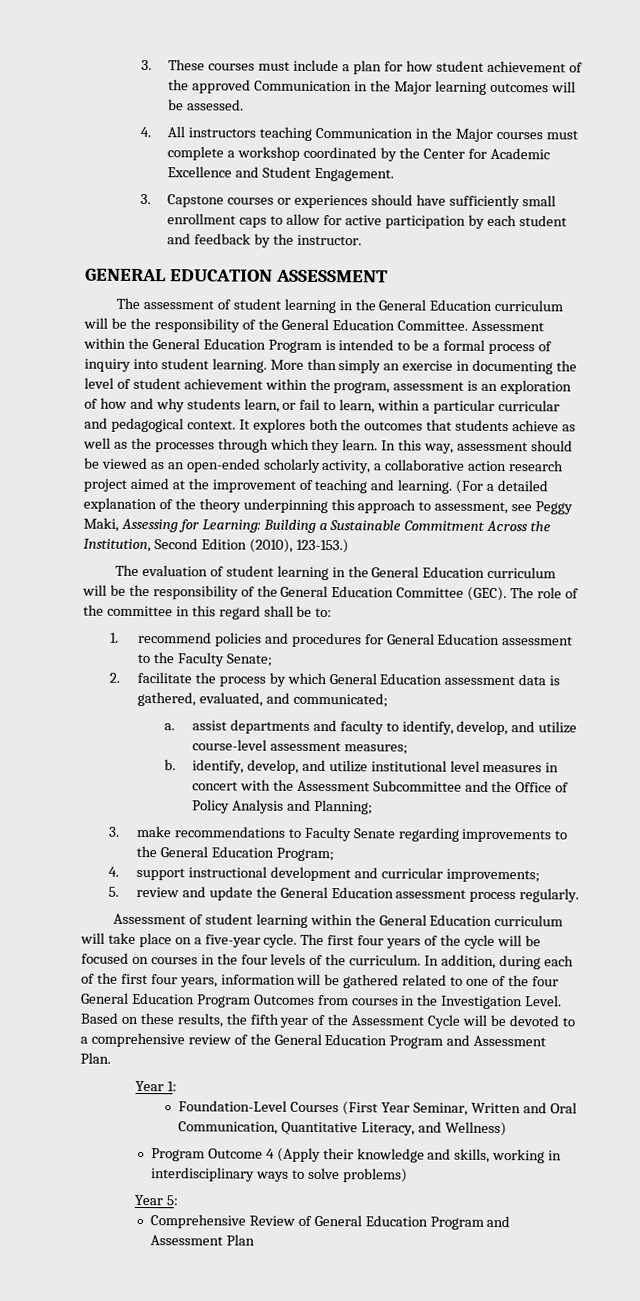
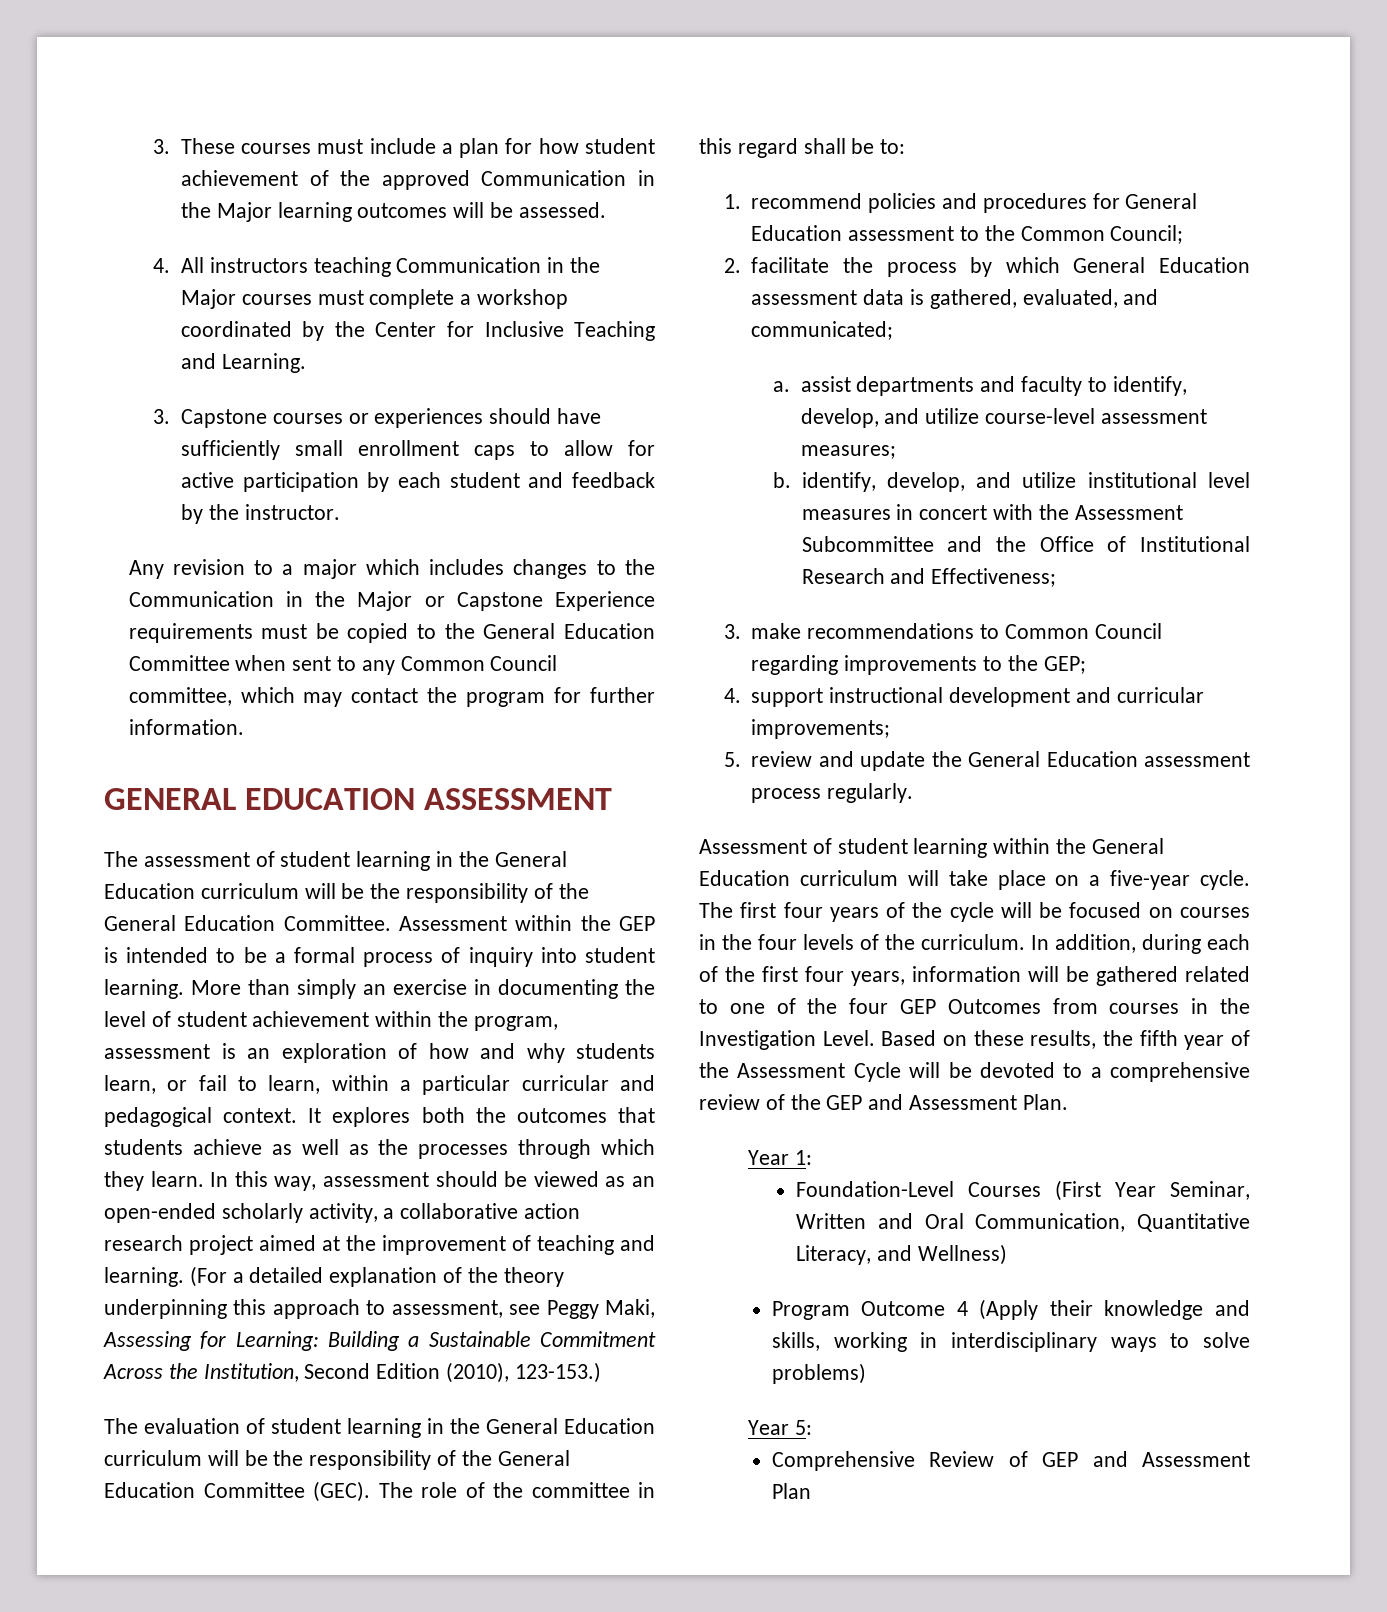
[489,147,550,160] [167,166,395,182] Academic Excellence and Student Engagement. -> [484,321,655,341] [180,353,306,373] Inclusive Teaching and Learning.
(363, 240) none -> [128,559,655,579] [128,591,655,611] [128,623,656,643] [128,655,558,675] [128,687,656,707] [128,719,244,735] // Any revision to a major which includes changes to the Communication in the Major or Capstone Experience requirements must be copied to the General Education Committee when sent to any Common Council committee, which may contact the program for further information.
[151,338,322,354] General Education Program -> [618,916,655,931] GEP
[176,652,272,667] Faculty Senate; -> [1020,225,1184,244] Common Council;
[191,799,373,815] Policy Analysis and Planning; -> [1140,536,1250,552] [801,568,1057,587] Institutional Research and Effectiveness;
[303,826,396,842] Faculty Senate -> [1004,623,1162,639] Common Council
[159,846,334,862] General Education Program; -> [1043,656,1086,674] GEP;
[81,992,251,1008] General Education Program -> [900,999,936,1014] GEP
[273,1033,444,1049] General Education Program -> [826,1095,863,1110] GEP
[313,1214,484,1230] General Education Program -> [1042,1452,1079,1467] GEP

